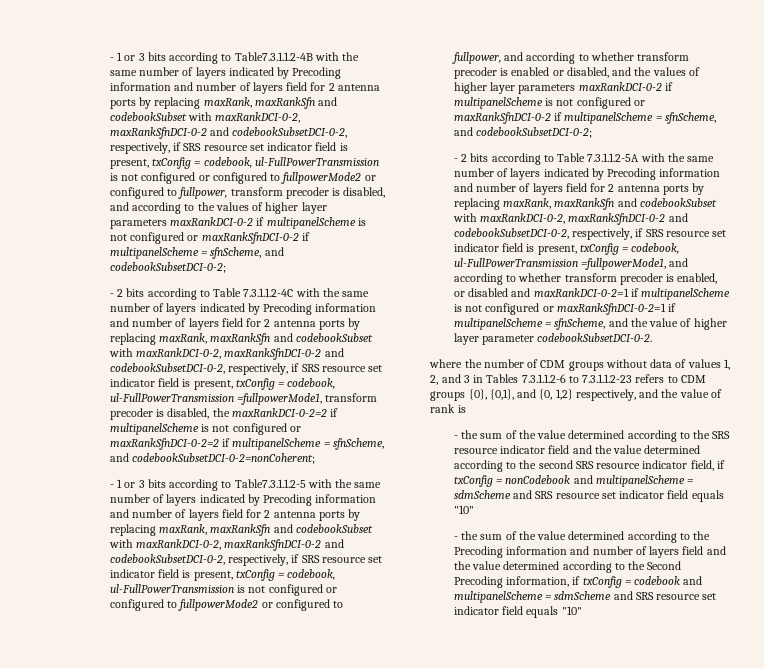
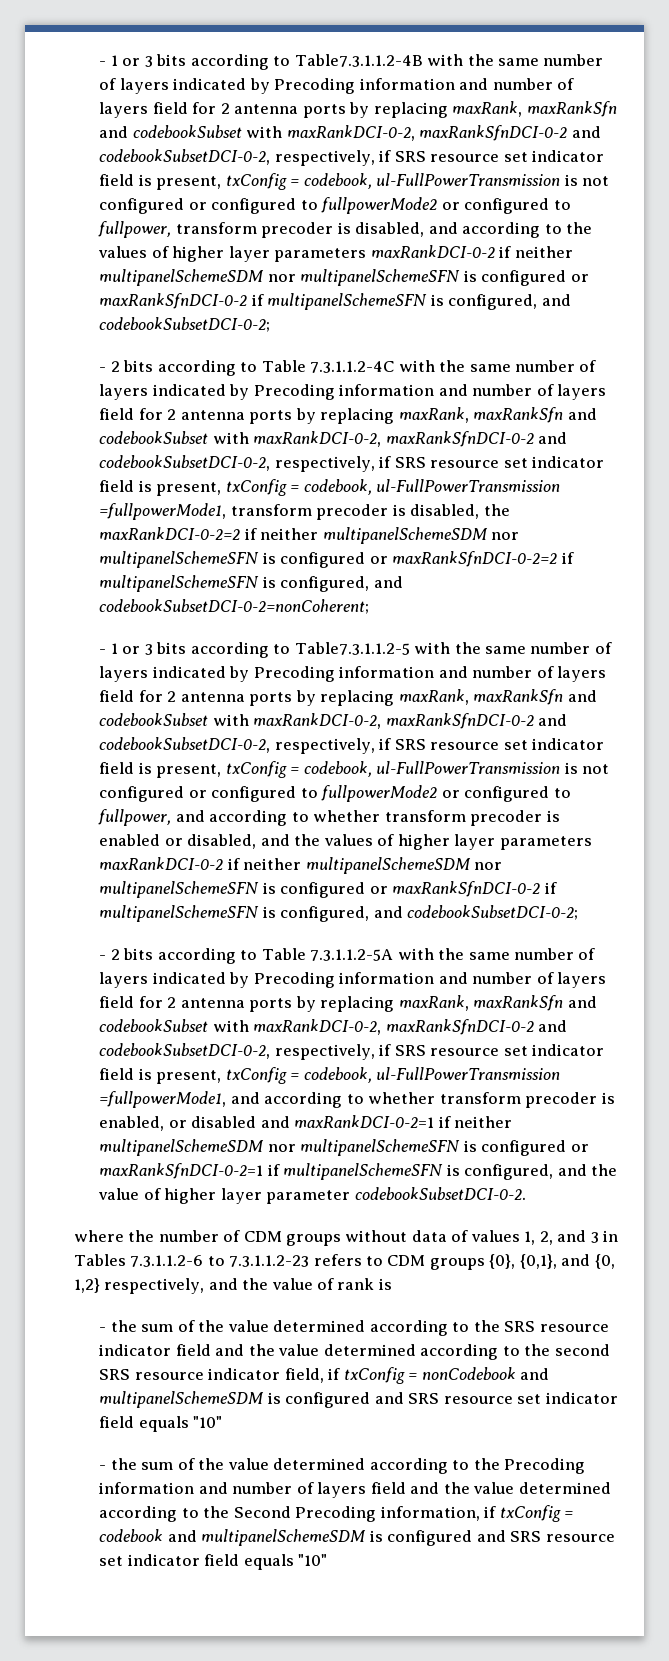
[266,217,366,229] [109,232,310,244] [109,247,262,259] multipanelScheme is not configured or maxRankSfnDCI-0-2 if multipanelScheme = sfnScheme, -> [514,246,573,258] [99,269,589,286] [99,293,538,310] neither multipanelSchemeSDM nor multipanelSchemeSFN is configured or maxRankSfnDCI-0-2 if multipanelSchemeSFN is configured,
[109,423,230,435] multipanelScheme is not -> [260,527,520,544] [99,551,276,568] neither multipanelSchemeSDM nor multipanelSchemeSFN is
[232,438,384,450] multipanelScheme = sfnScheme, -> [99,575,370,592] multipanelSchemeSFN is configured,
[453,97,645,109] [453,112,716,124] multipanelScheme is not configured or maxRankSfnDCI-0-2 if multipanelScheme = sfnScheme, -> [243,857,503,874] [99,881,557,898] [99,905,370,922] neither multipanelSchemeSDM nor multipanelSchemeSFN is configured or maxRankSfnDCI-0-2 if multipanelSchemeSFN is configured,
[641,288,731,300] [453,304,483,312] multipanelScheme is not -> [454,1116,513,1128] [99,1139,477,1156] neither multipanelSchemeSDM nor multipanelSchemeSFN is
[453,318,606,330] multipanelScheme = sfnScheme, -> [283,1163,554,1180] multipanelSchemeSFN is configured,
[595,475,695,487] [453,490,511,499] multipanelScheme = sdmScheme -> [99,1391,371,1408] multipanelSchemeSDM is configured
[453,591,612,603] multipanelScheme = sdmScheme -> [201,1529,473,1546] multipanelSchemeSDM is configured

